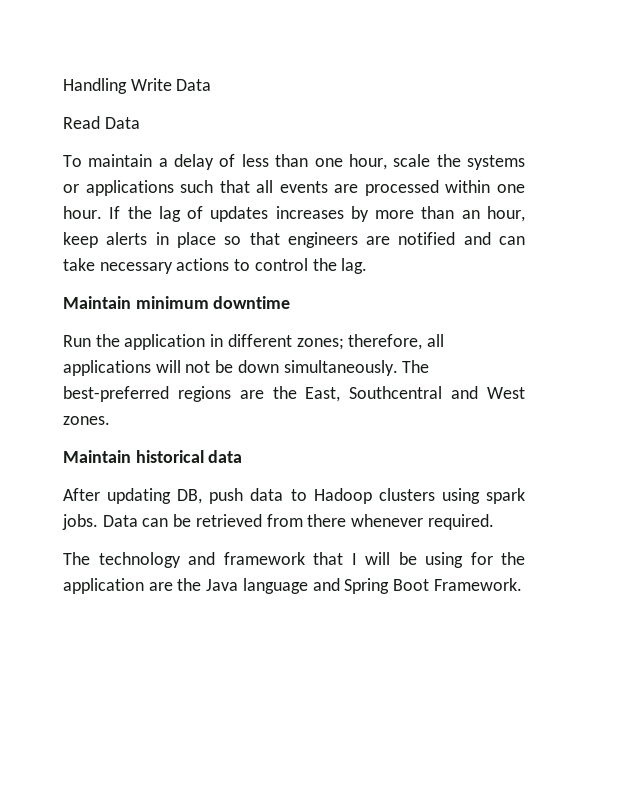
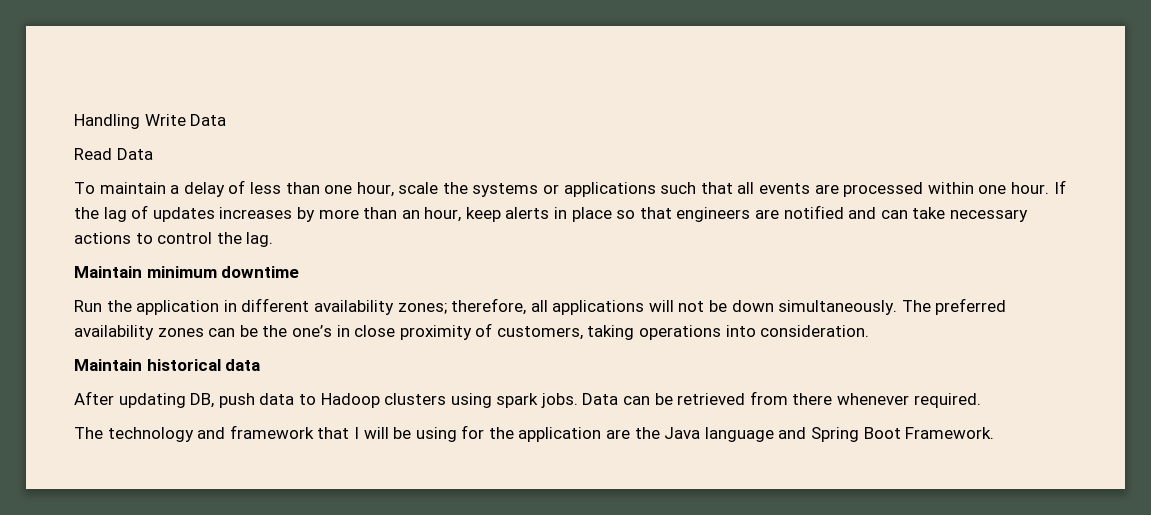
(292, 340) none -> [313,300,394,315] availability
[63,386,525,402] [63,416,110,425] best-preferred regions are the East, Southcentral and West zones. -> [935,298,1007,315] [74,323,870,340] preferred availability zones can be the one’s in close proximity of customers, taking operations into consideration.

